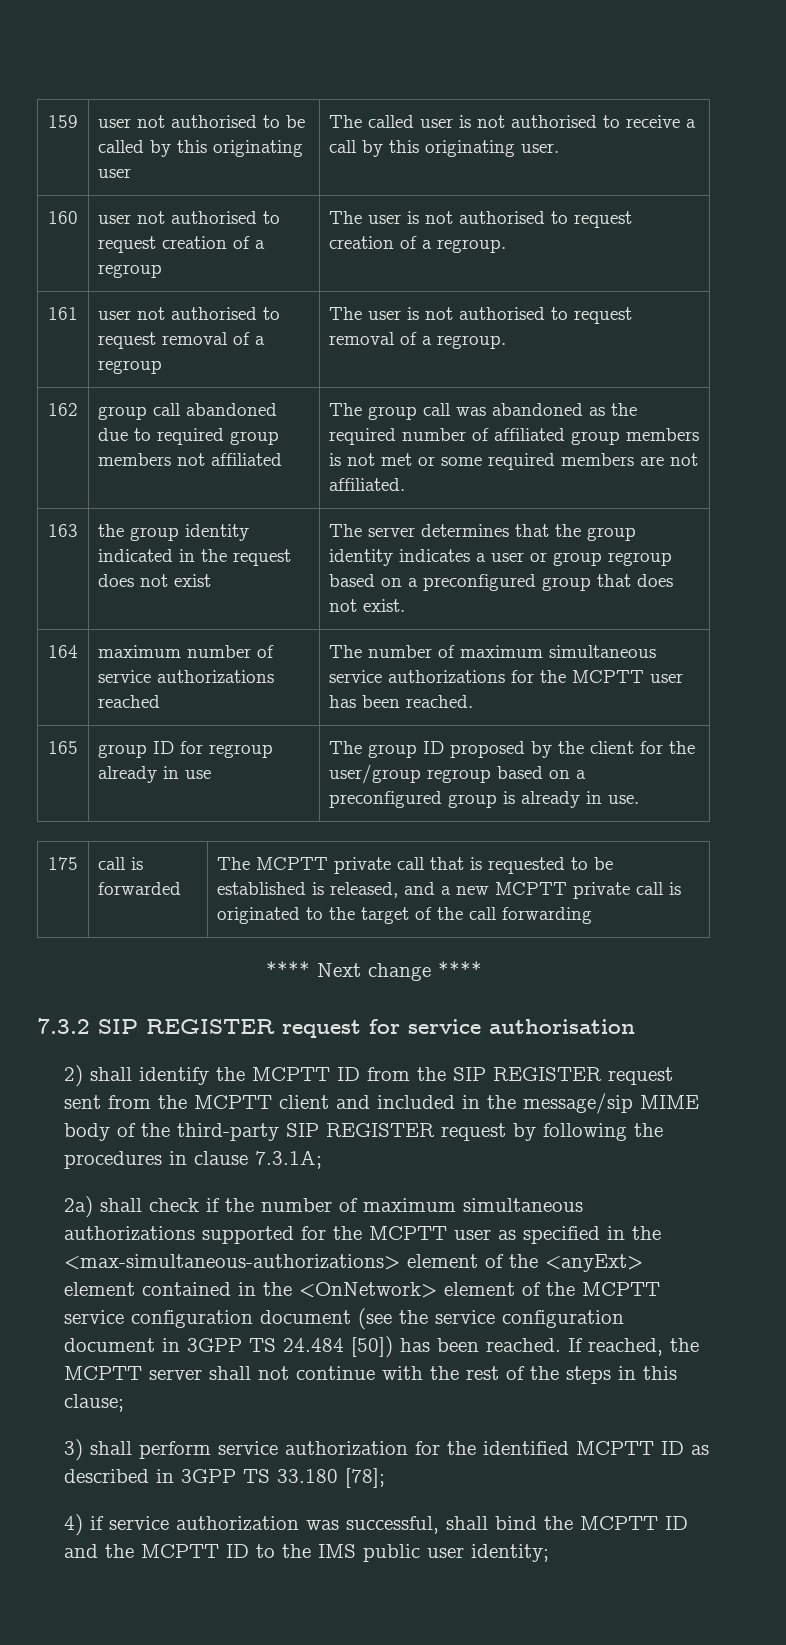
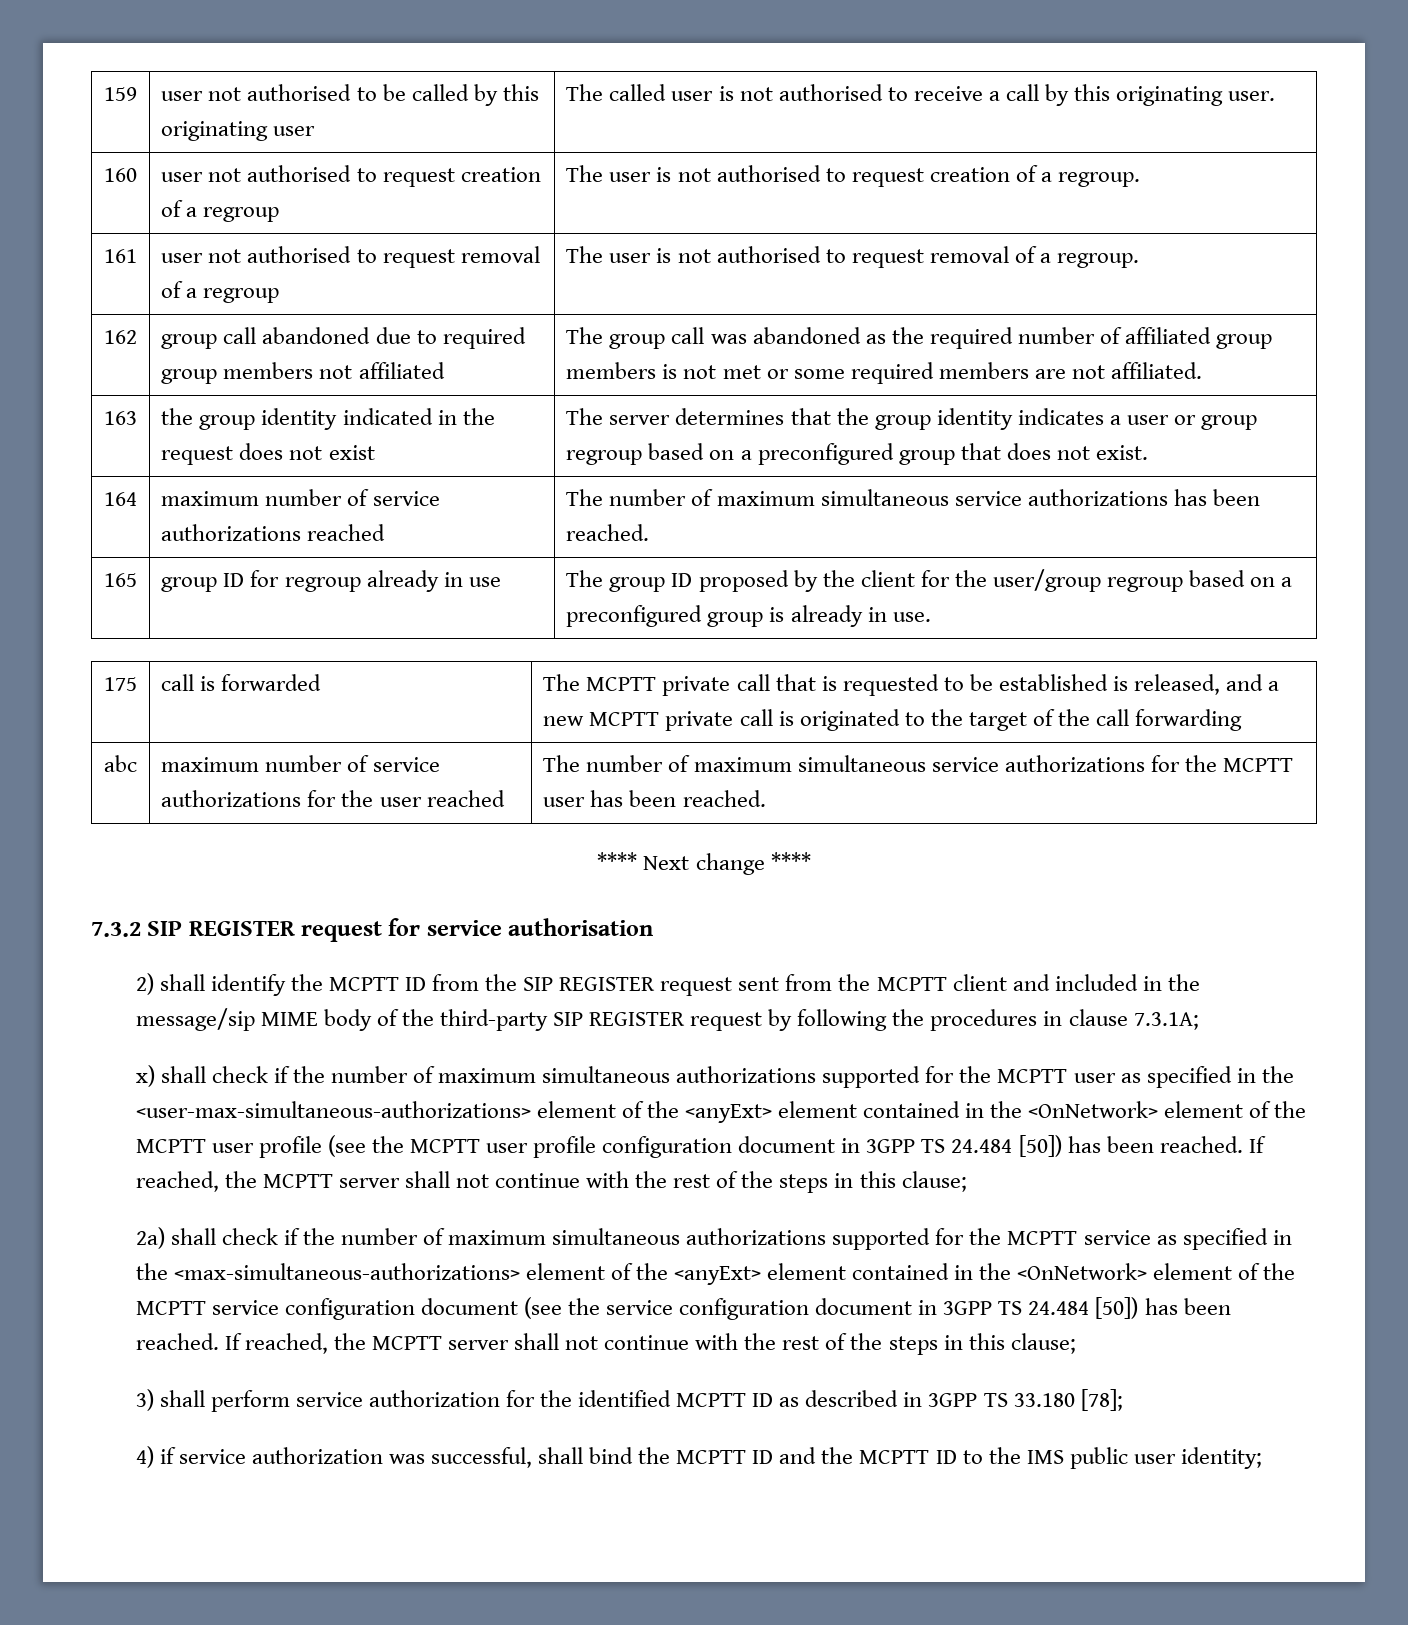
[511,670,684,683] for the MCPTT user -> (1168, 497) none
(593, 915) none -> [104,755,137,772] [161,755,440,772] [161,790,505,807] [543,755,1293,772] [543,790,766,807] // abc | maximum number of service authorizations for the user reached | The number of maximum simultaneous service authorizations for the MCPTT user has been reached.
(322, 1159) none -> [135,1065,1294,1088] [135,1101,1307,1123] [135,1135,1266,1158] [135,1171,967,1193] // x) shall check if the number of maximum simultaneous authorizations supported for the MCPTT user as specified in the <user-max-simultaneous-authorizations> element of the <anyExt> element contained in the <OnNetwork> element of the MCPTT user profile (see the MCPTT user profile configuration document in 3GPP TS 24.484 [50]) has been reached. If reached, the MCPTT server shall not continue with the rest of the steps in this clause;
[453,1229,491,1240] user -> [1083,1230,1151,1245] service

